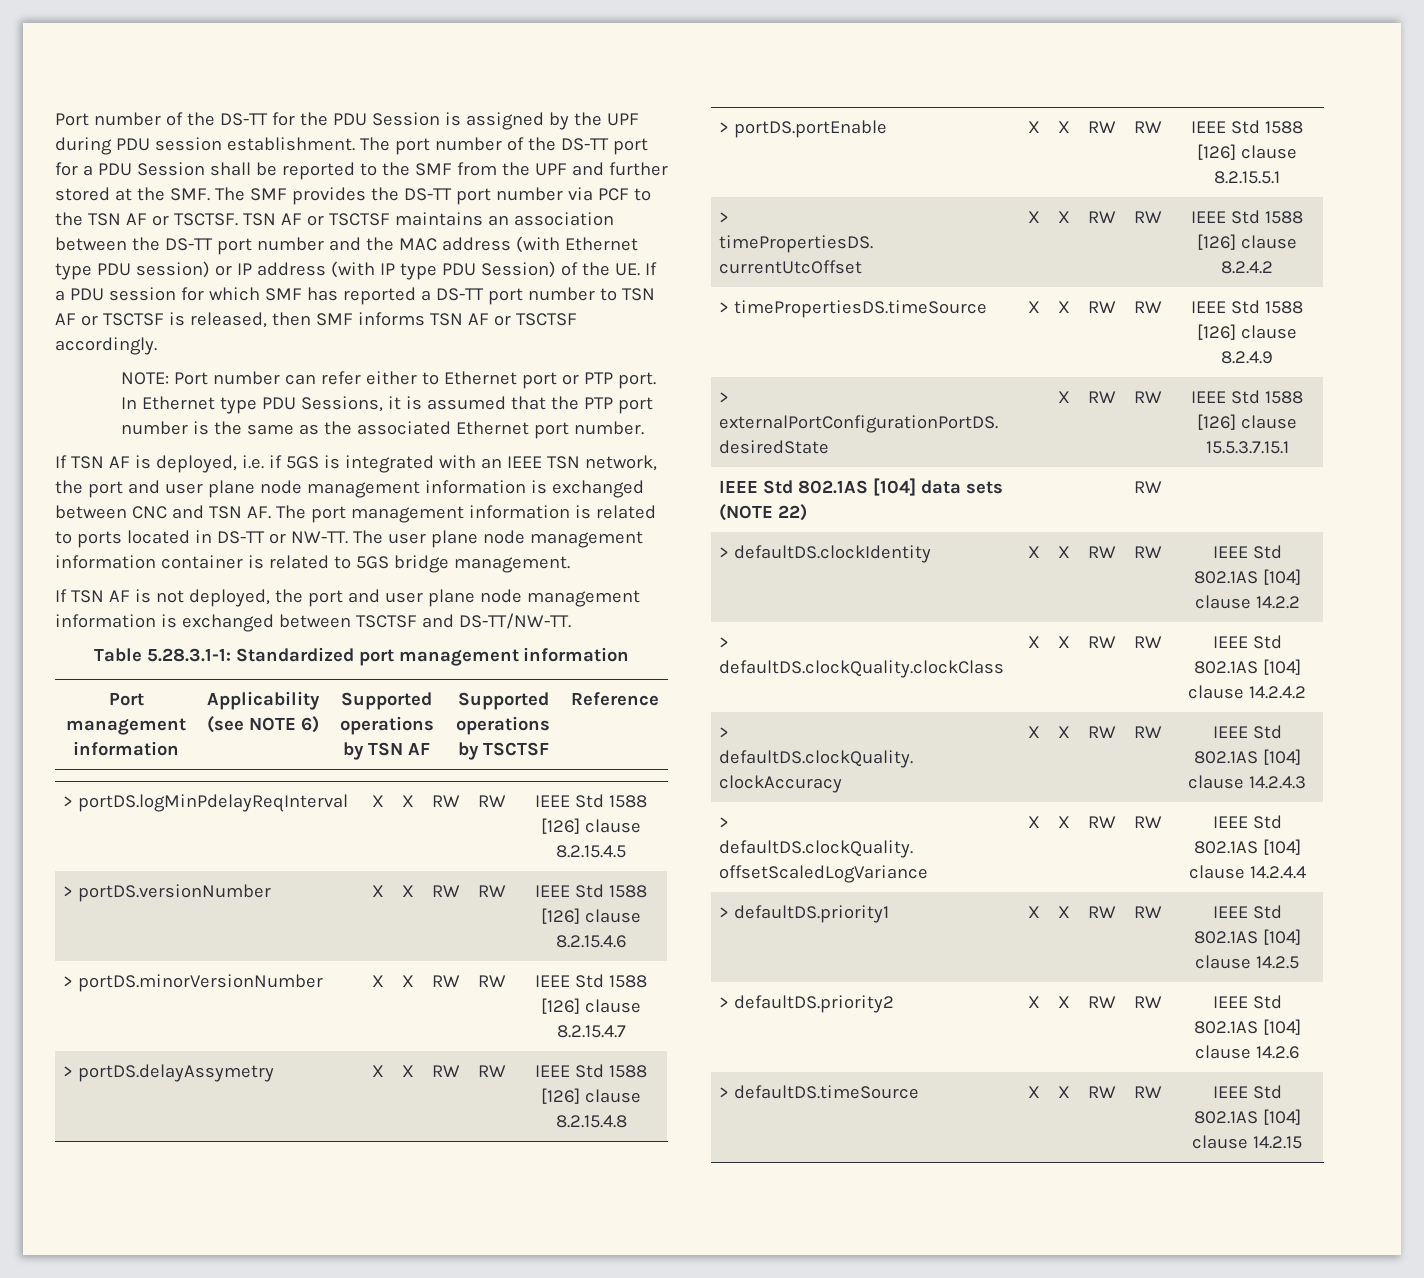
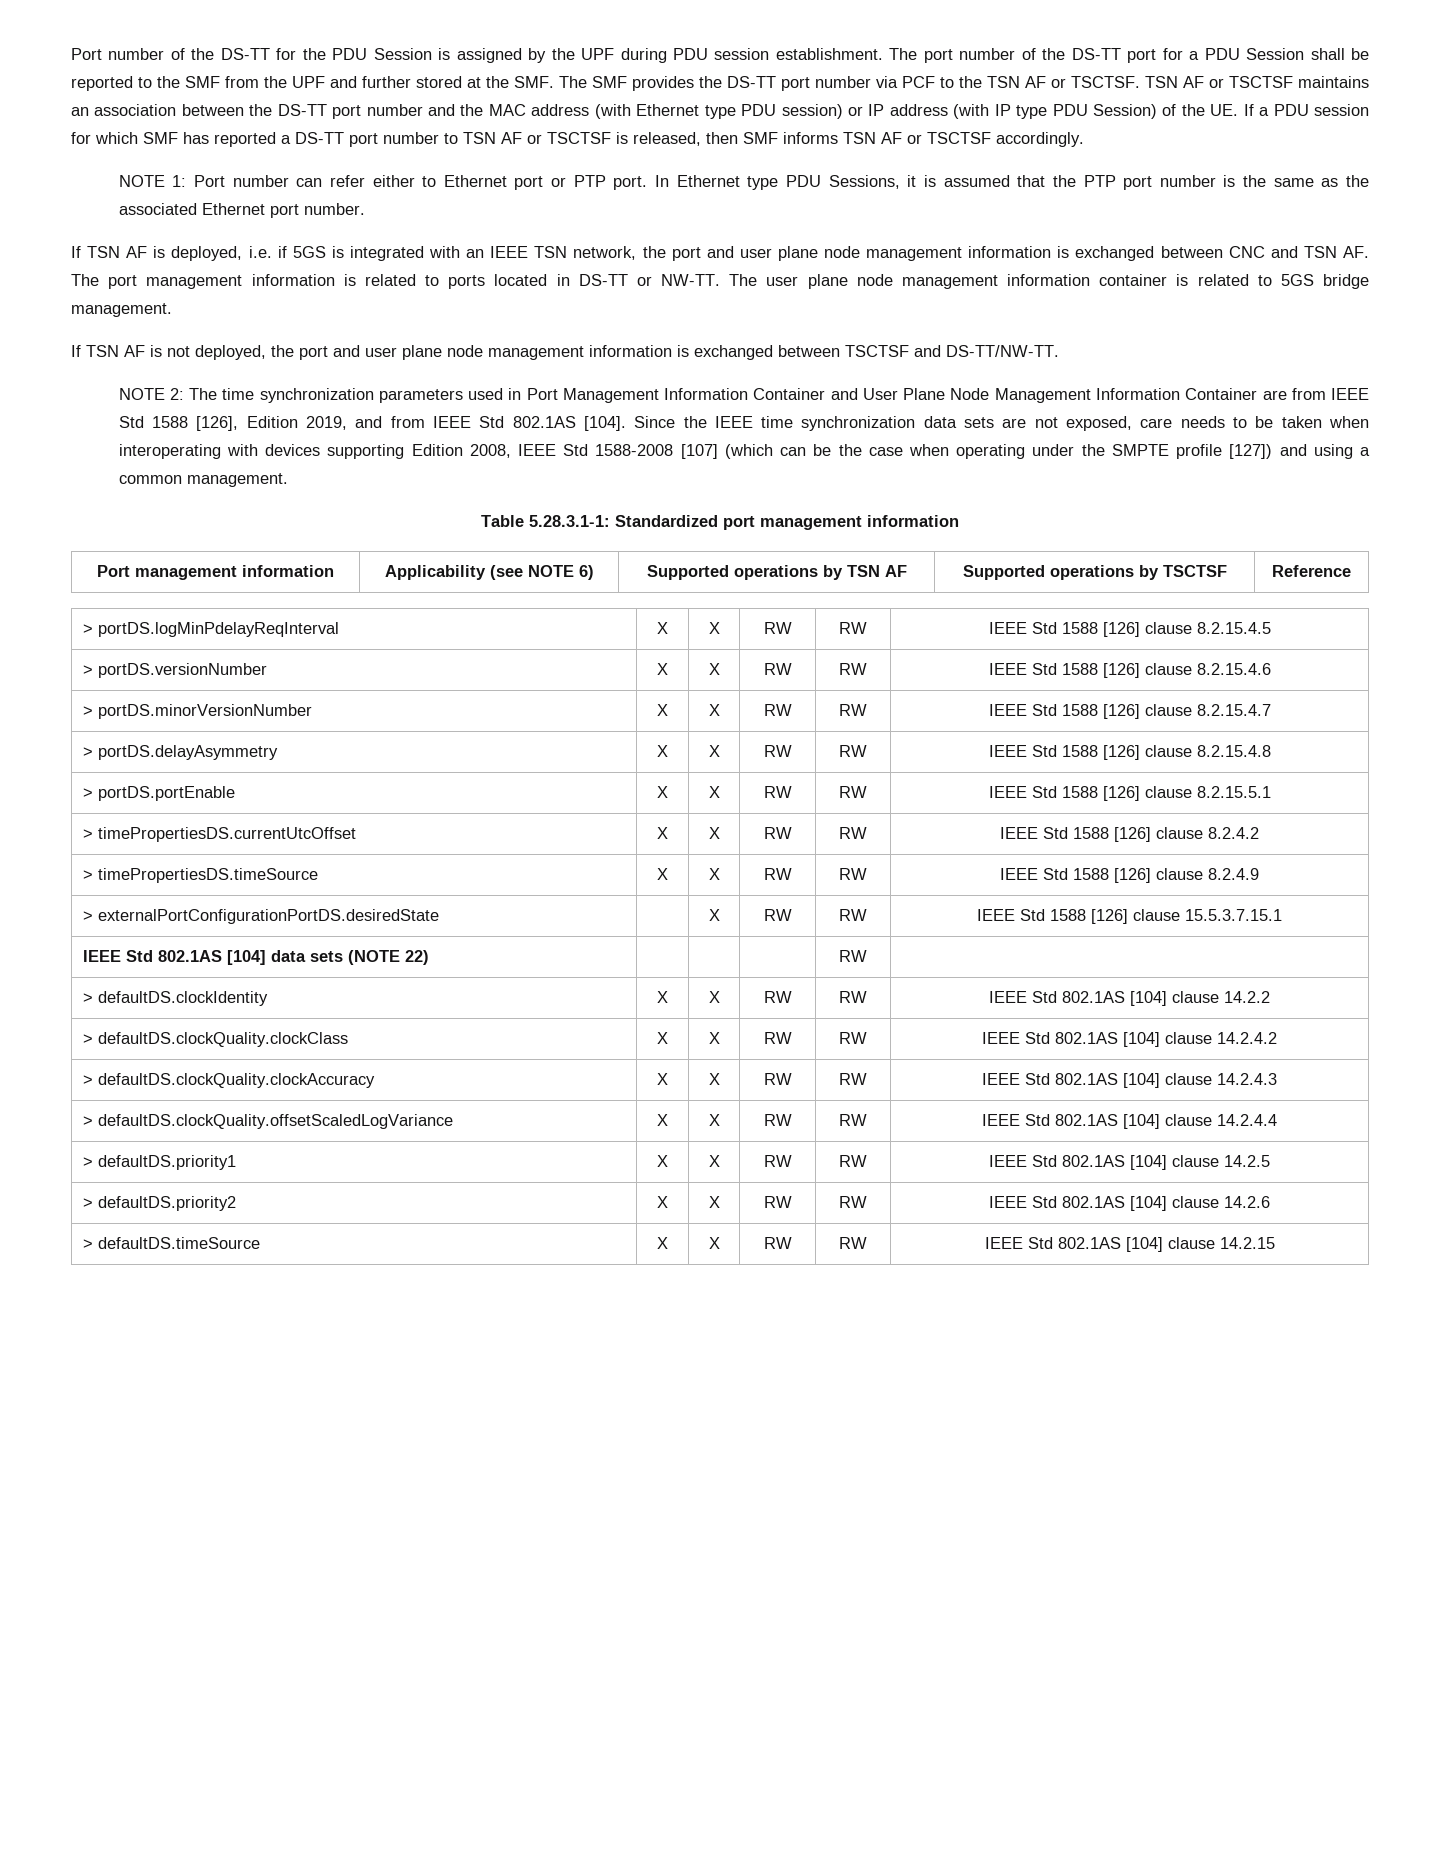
[121,372,170,385] NOTE: -> [118,175,187,187] NOTE 1:
(571, 621) none -> [118,388,1369,403] [118,416,1370,431] [118,444,1370,459] [118,473,288,487] // NOTE 2: The time synchronization parameters used in Port Management Information Container and User Plane Node Management Information Container are from IEEE Std 1588 [126], Edition 2019, and from IEEE Std 802.1AS [104]. Since the IEEE time synchronization data sets are not exposed, care needs to be taken when interoperating with devices supporting Edition 2008, IEEE Std 1588-2008 [107] (which can be the case when operating under the SMPTE profile [127]) and using a common management.
[78,1064,275,1082] portDS.delayAssymetry -> [97,745,278,760] portDS.delayAsymmetry

